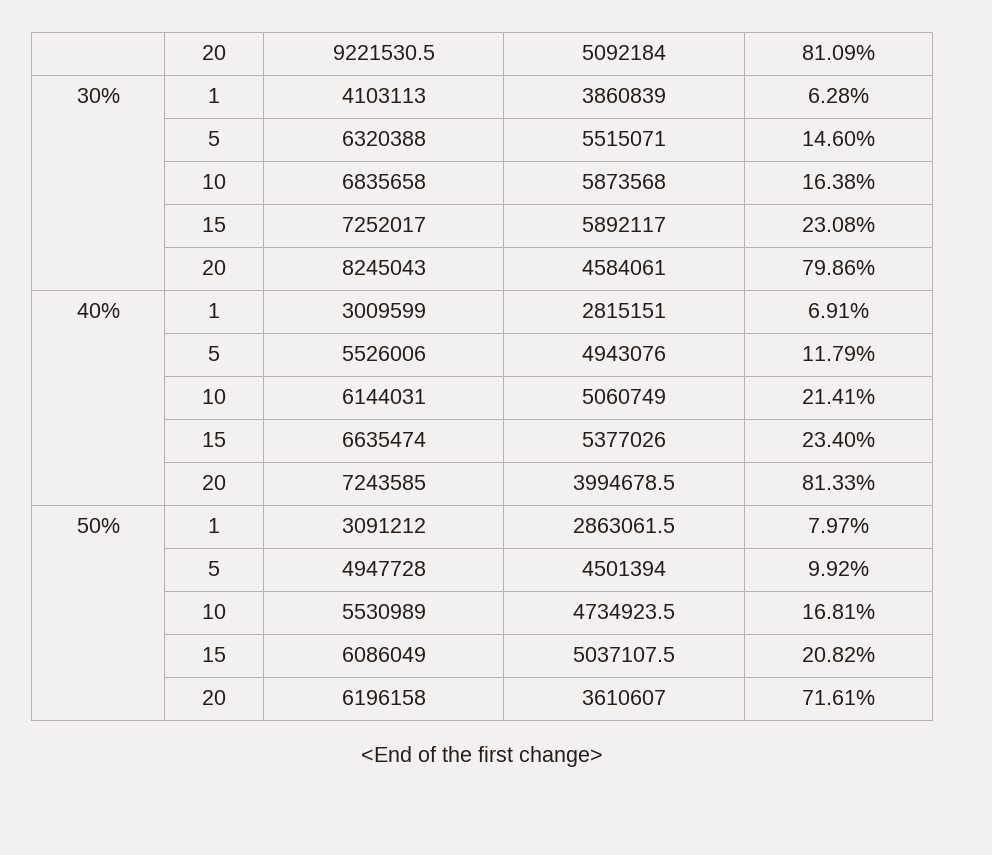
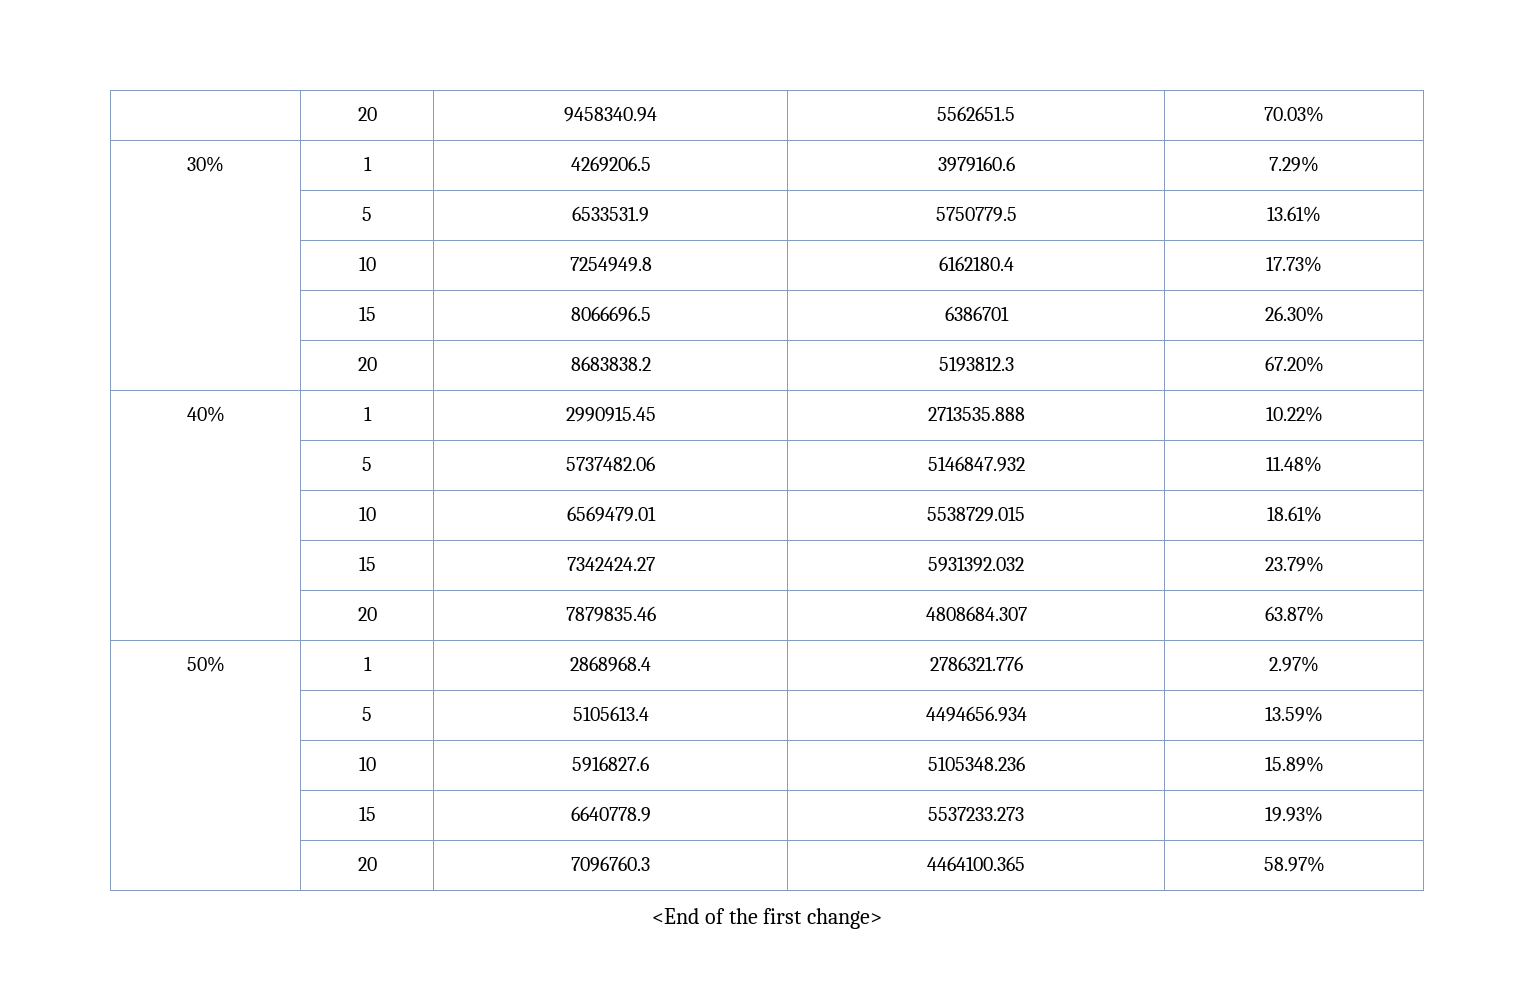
[202,45,226,60] [332,45,435,60] [581,45,666,60] [801,45,875,60] | 20 | 9221530.5 | 5092184 | 81.09% -> [357,107,377,121] [564,107,657,122] [937,106,1015,121] [1264,106,1324,122] | 20 | 9458340.94 | 5562651.5 | 70.03%
[341,88,426,103] [581,88,666,103] [807,88,869,103] [208,131,220,146] [341,131,426,146] [581,131,666,146] [801,131,875,146] [202,174,226,189] [341,174,426,189] [581,174,666,189] [801,174,875,189] [202,217,226,232] [341,217,426,232] [581,217,666,232] [801,217,875,232] [202,260,226,275] [341,260,426,275] [581,260,666,275] [801,260,875,275] [76,303,120,318] [208,303,220,318] [341,303,426,318] [581,303,666,318] [807,303,869,318] [208,346,220,361] [341,346,426,361] [581,346,666,361] [801,346,875,361] [202,389,226,404] [341,389,426,404] [581,389,666,404] [801,389,875,404] [202,432,226,447] [341,432,426,447] [581,432,666,447] [801,432,875,447] [202,475,226,490] [341,475,426,490] [572,475,675,490] [801,475,875,490] [76,518,120,533] [208,518,220,533] [341,518,426,533] [572,518,675,533] [807,518,869,533] [208,561,220,576] [341,561,426,576] [581,561,666,576] [807,561,869,576] [202,604,226,619] [341,604,426,619] [572,604,675,619] [801,604,875,619] [202,647,226,662] [341,647,426,662] [572,647,675,662] [801,647,875,662] [202,690,226,705] [341,690,426,705] [581,690,666,705] [801,690,875,705] 4103113 | 3860839 | 6.28% // | 5 | 6320388 | 5515071 | 14.60% // | 10 | 6835658 | 5873568 | 16.38% // | 15 | 7252017 | 5892117 | 23.08% // | 20 | 8245043 | 4584061 | 79.86% // 40% | 1 | 3009599 | 2815151 | 6.91% // | 5 | 5526006 | 4943076 | 11.79% // | 10 | 6144031 | 5060749 | 21.41% // | 15 | 6635474 | 5377026 | 23.40% // | 20 | 7243585 | 3994678.5 | 81.33% // 50% | 1 | 3091212 | 2863061.5 | 7.97% // | 5 | 4947728 | 4501394 | 9.92% // | 10 | 5530989 | 4734923.5 | 16.81% // | 15 | 6086049 | 5037107.5 | 20.82% // | 20 | 6196158 | 3610607 | 71.61% -> [570,156,651,172] [937,156,1015,172] [1269,156,1319,172] [362,207,372,221] [572,206,649,222] [935,207,1017,222] [1267,206,1321,222] [358,256,376,271] [569,257,652,272] [938,256,1014,271] [1266,256,1322,272] [358,306,376,321] [570,306,651,322] [944,306,1009,321] [1264,306,1324,322] [357,357,377,371] [570,356,651,371] [938,356,1014,372] [1264,356,1324,372] [186,406,225,422] [363,406,372,421] [565,406,656,422] [927,406,1025,421] [1265,406,1323,422] [362,457,372,471] [566,456,655,471] [927,456,1025,472] [1266,456,1322,472] [358,506,376,521] [566,506,656,522] [927,506,1025,522] [1266,506,1322,522] [358,556,376,571] [566,557,655,571] [928,556,1024,572] [1264,556,1324,572] [357,607,377,621] [565,606,656,622] [925,606,1027,621] [1264,606,1324,622] [186,656,225,672] [363,656,372,671] [570,656,651,672] [929,656,1023,671] [1269,656,1319,672] [362,707,372,721] [572,706,649,721] [925,706,1027,722] [1265,706,1323,722] [358,756,376,771] [572,756,649,772] [927,756,1025,771] [1264,756,1324,772] [358,806,376,821] [570,806,651,822] [928,807,1024,821] [1265,806,1323,822] [357,857,377,871] [571,856,650,872] [927,856,1025,871] [1263,856,1325,872] 4269206.5 | 3979160.6 | 7.29% // | 5 | 6533531.9 | 5750779.5 | 13.61% // | 10 | 7254949.8 | 6162180.4 | 17.73% // | 15 | 8066696.5 | 6386701 | 26.30% // | 20 | 8683838.2 | 5193812.3 | 67.20% // 40% | 1 | 2990915.45 | 2713535.888 | 10.22% // | 5 | 5737482.06 | 5146847.932 | 11.48% // | 10 | 6569479.01 | 5538729.015 | 18.61% // | 15 | 7342424.27 | 5931392.032 | 23.79% // | 20 | 7879835.46 | 4808684.307 | 63.87% // 50% | 1 | 2868968.4 | 2786321.776 | 2.97% // | 5 | 5105613.4 | 4494656.934 | 13.59% // | 10 | 5916827.6 | 5105348.236 | 15.89% // | 15 | 6640778.9 | 5537233.273 | 19.93% // | 20 | 7096760.3 | 4464100.365 | 58.97%

